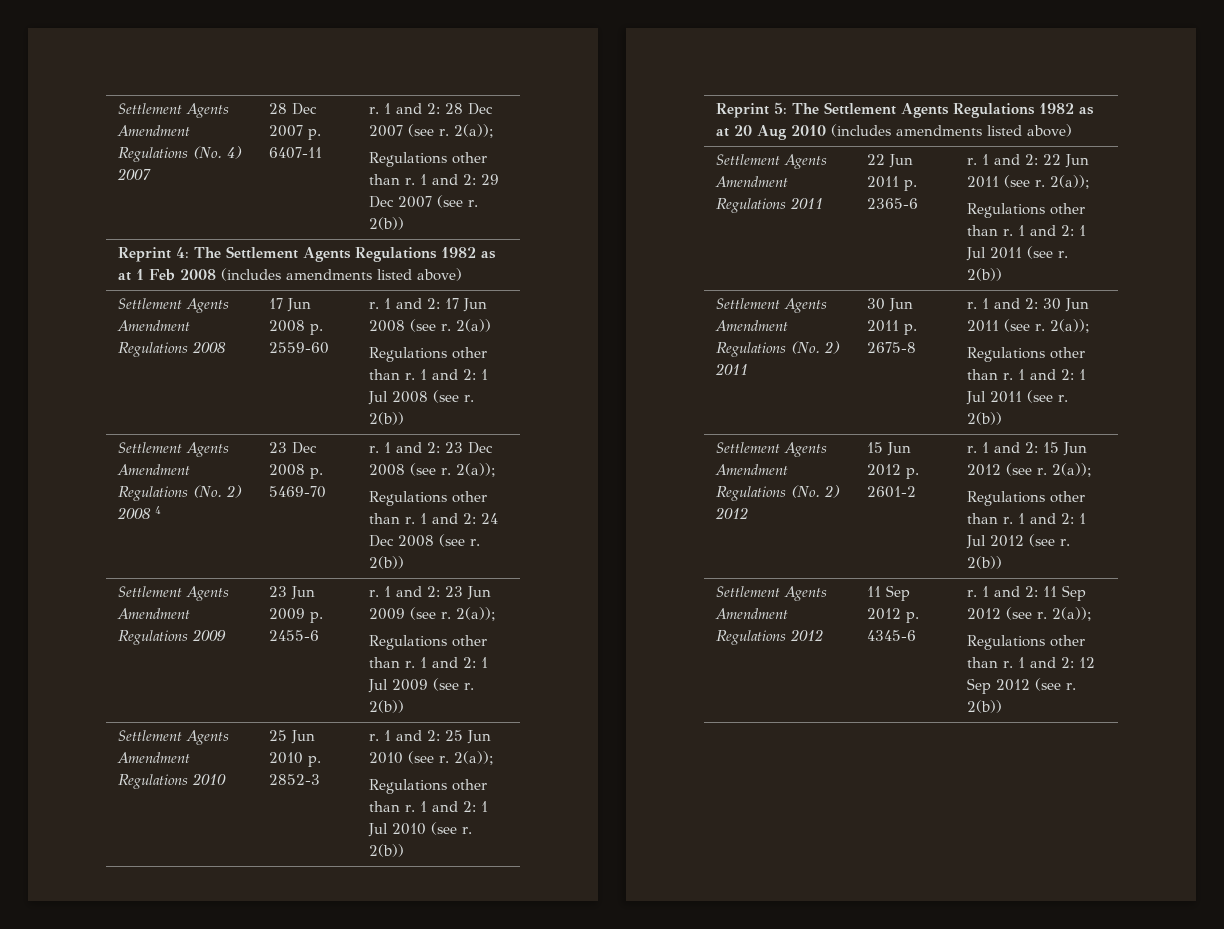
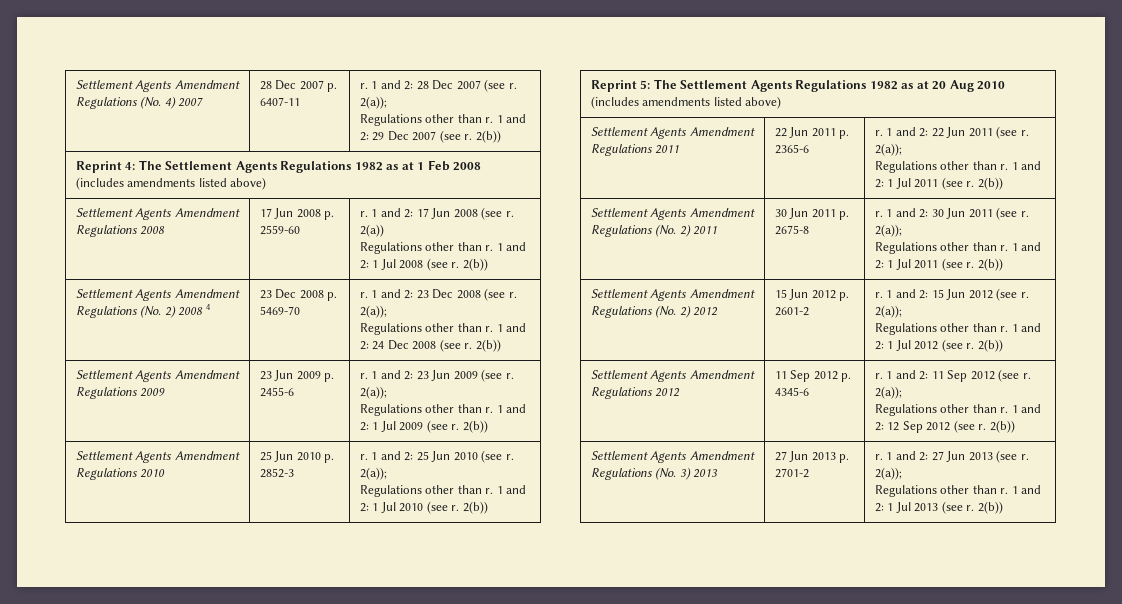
(1002, 706) none -> [590,451,755,463] [590,467,719,480] [774,451,850,463] [774,468,809,478] [874,450,1029,463] [874,467,902,480] [874,485,1042,497] [874,501,1003,514] // Settlement Agents Amendment Regulations (No. 3) 2013 | 27 Jun 2013 p. 2701-2 | r. 1 and 2: 27 Jun 2013 (see r. 2(a)); // Regulations other than r. 1 and 2: 1 Jul 2013 (see r. 2(b))

